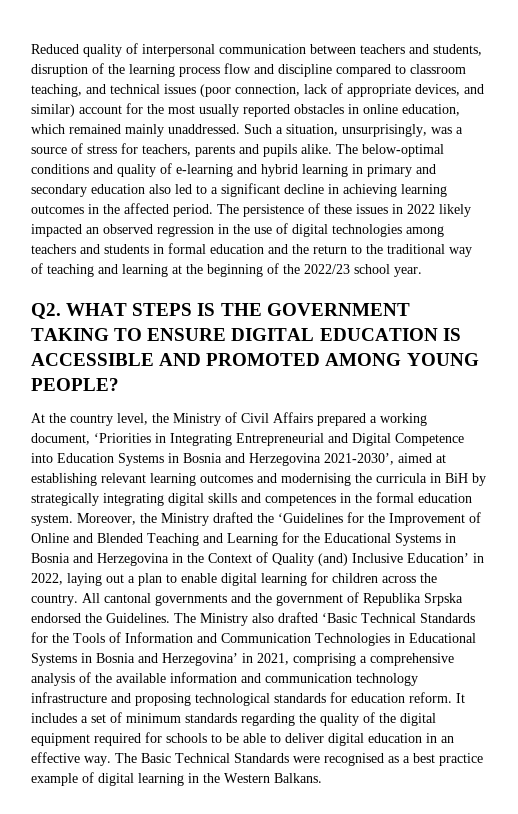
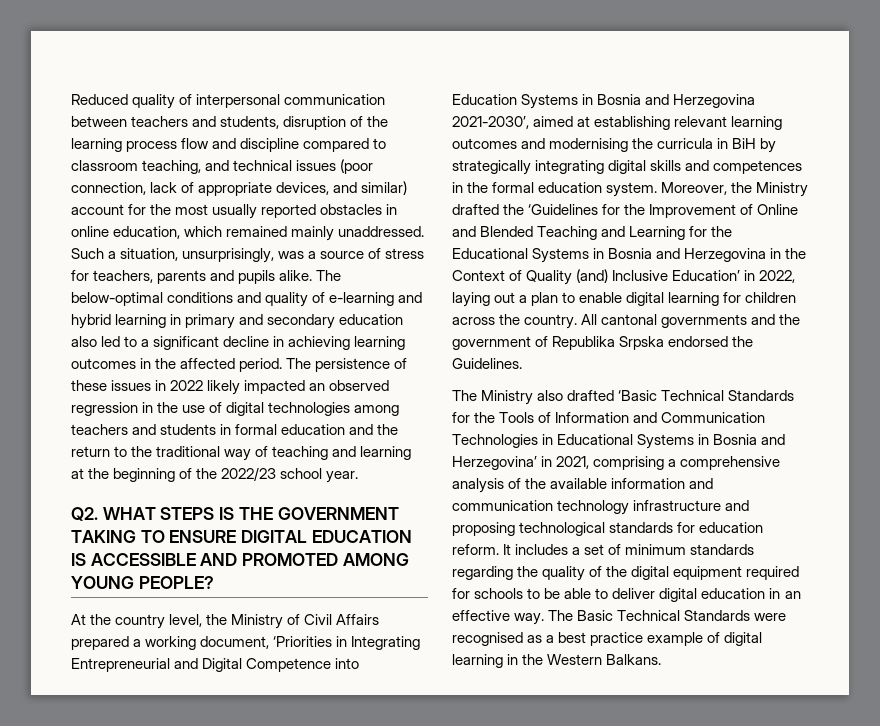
(170, 618) none -> (522, 363) //

